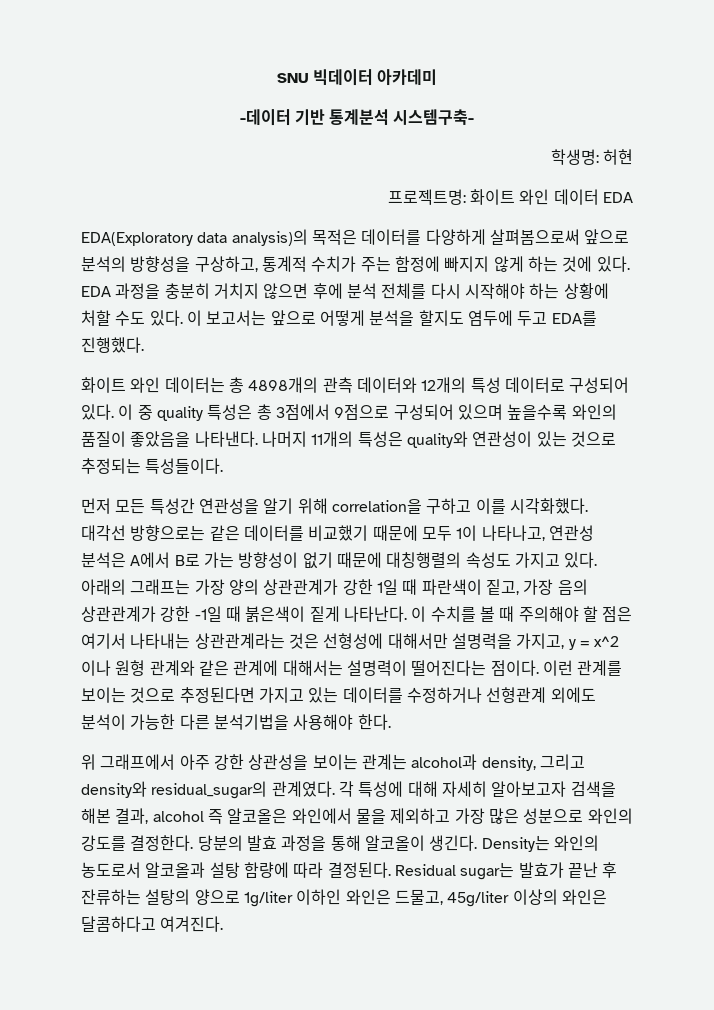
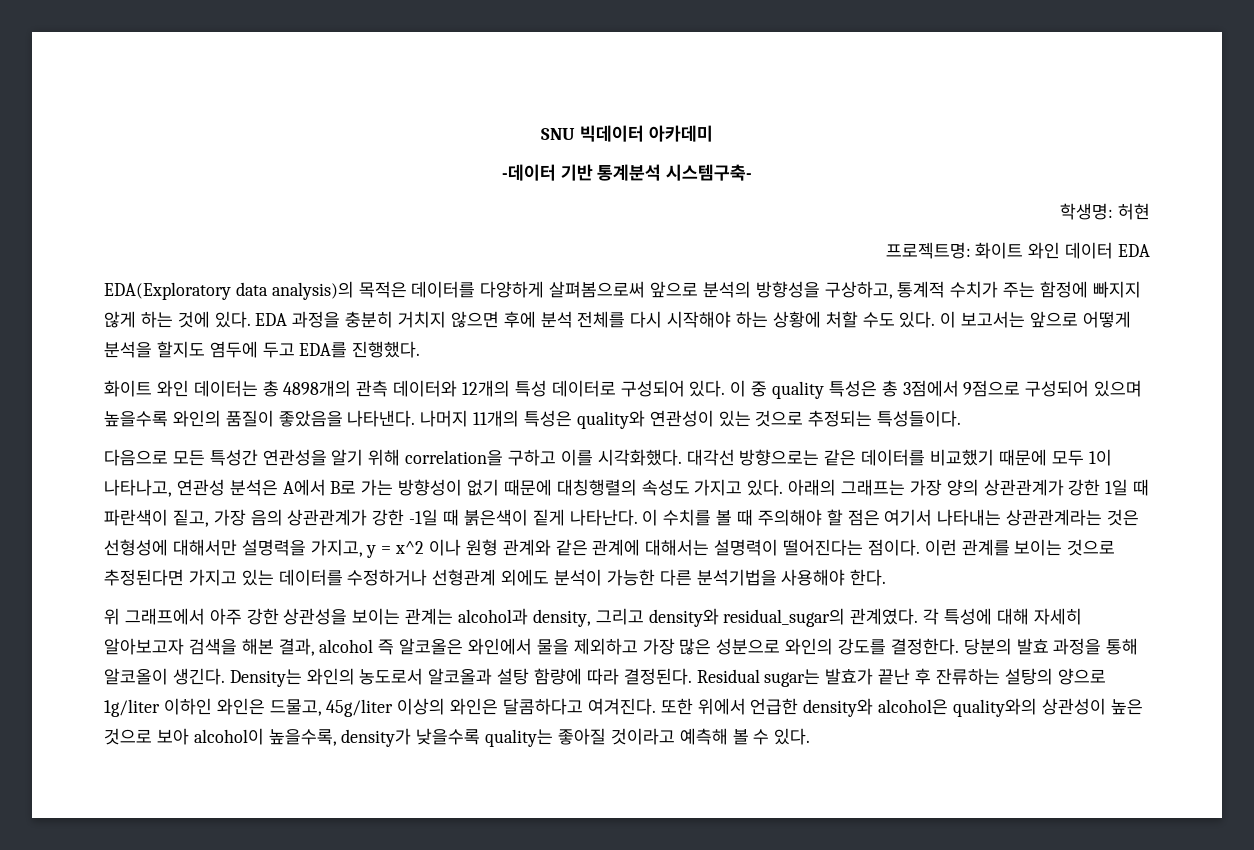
[81,498,111,514] 먼저 -> [104,449,168,466] 다음으로
(224, 924) none -> [660,698,1143,717] [104,728,811,747] 또한 위에서 언급한 density와 alcohol은 quality와의 상관성이 높은 것으로 보아 alcohol이 높을수록, density가 낮을수록 quality는 좋아질 것이라고 예측해 볼 수 있다.

